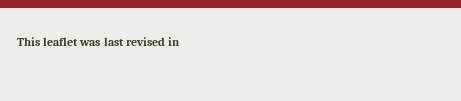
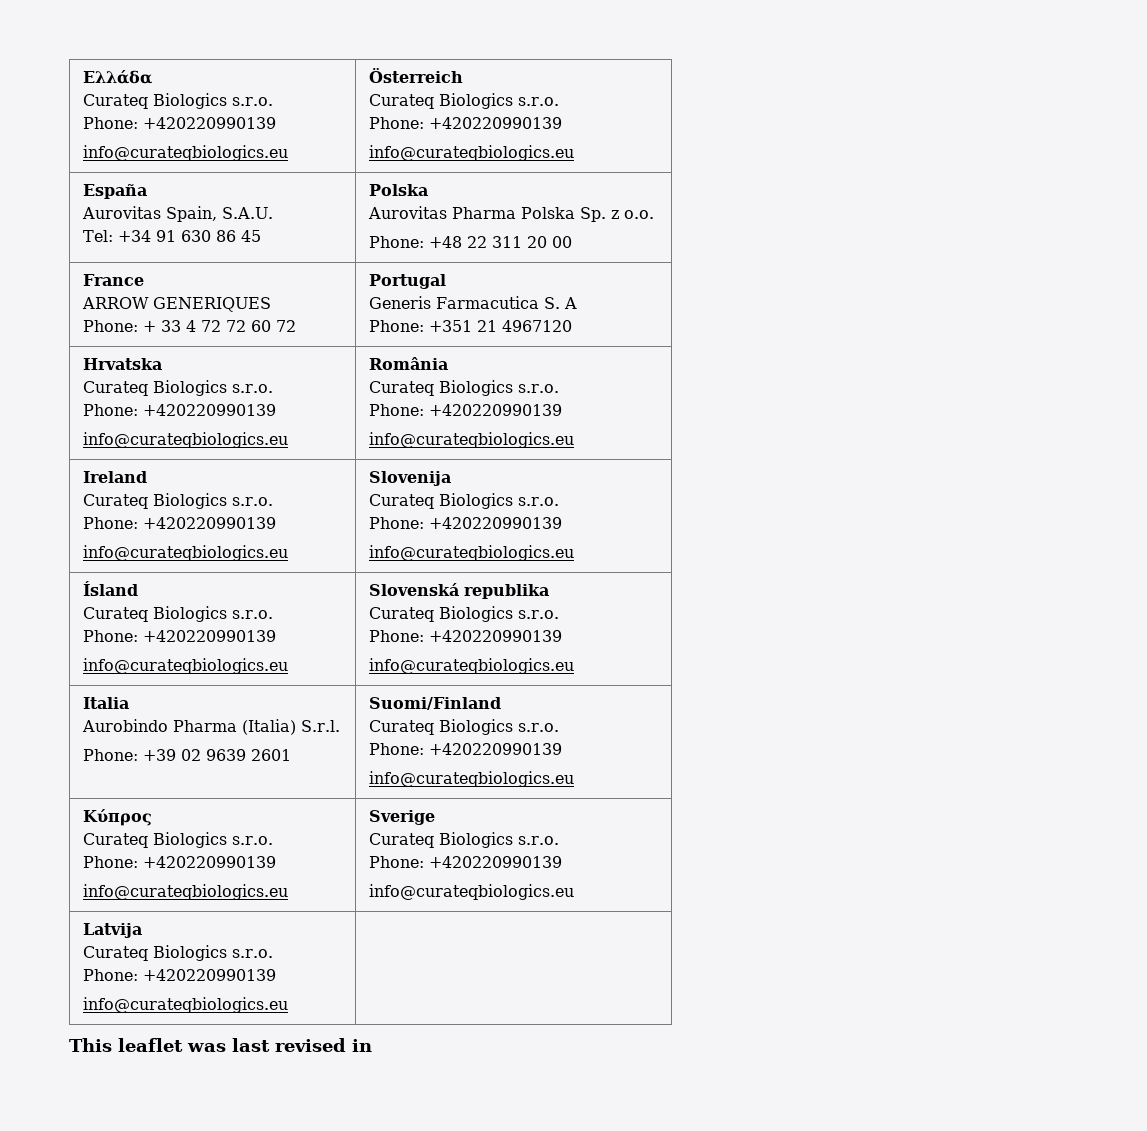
(17, 41) none -> [82,70,152,84] [82,93,273,109] [82,117,276,129] [82,145,288,161] [368,68,463,83] [368,93,559,109] [368,117,562,129] [368,145,574,161] [82,184,147,199] [81,206,273,222] [82,230,261,242] [368,184,428,196] [367,206,654,222] [368,236,572,248] [82,274,144,286] [81,297,271,312] [82,320,296,332] [368,274,446,289] [368,296,577,309] [368,320,572,332] [82,358,162,370] [82,380,273,396] [82,404,276,416] [82,432,288,448] [368,357,448,370] [368,380,559,396] [368,404,562,416] [368,432,574,448] [82,471,147,483] [82,493,273,509] [82,517,276,529] [82,545,288,561] [368,471,451,486] [368,493,559,509] [368,517,562,529] [368,545,574,561] [82,581,138,596] [82,606,273,622] [82,630,276,642] [82,658,288,674] [368,583,549,599] [368,606,559,622] [368,630,562,642] [368,658,574,674] [82,697,129,709] [81,719,340,735] [82,749,291,761] [368,697,501,710] [368,719,559,735] [368,743,562,755] [368,771,574,787] [82,809,152,826] [82,832,273,848] [82,856,276,868] [82,884,288,900] [368,810,435,825] [368,832,559,848] [368,856,562,868] [368,884,574,900] [82,923,142,938] [82,945,273,961] [82,969,276,981] [82,997,288,1013] Ελλάδα // Curateq Biologics s.r.o. // Phone: +420220990139 // info@curateqbiologics.eu | Österreich // Curateq Biologics s.r.o. // Phone: +420220990139 // info@curateqbiologics.eu // España // Aurovitas Spain, S.A.U. // Tel: +34 91 630 86 45 | Polska // Aurovitas Pharma Polska Sp. z o.o. // Phone: +48 22 311 20 00 // France // ARROW GENERIQUES // Phone: + 33 4 72 72 60 72 | Portugal // Generis Farmacutica S. A // Phone: +351 21 4967120 // Hrvatska // Curateq Biologics s.r.o. // Phone: +420220990139 // info@curateqbiologics.eu | România // Curateq Biologics s.r.o. // Phone: +420220990139 // info@curateqbiologics.eu // Ireland // Curateq Biologics s.r.o. // Phone: +420220990139 // info@curateqbiologics.eu | Slovenija // Curateq Biologics s.r.o. // Phone: +420220990139 // info@curateqbiologics.eu // Ísland // Curateq Biologics s.r.o. // Phone: +420220990139 // info@curateqbiologics.eu | Slovenská republika // Curateq Biologics s.r.o. // Phone: +420220990139 // info@curateqbiologics.eu // Italia // Aurobindo Pharma (Italia) S.r.l. // Phone: +39 02 9639 2601 | Suomi/Finland // Curateq Biologics s.r.o. // Phone: +420220990139 // info@curateqbiologics.eu // Κύπρος // Curateq Biologics s.r.o. // Phone: +420220990139 // info@curateqbiologics.eu | Sverige // Curateq Biologics s.r.o. // Phone: +420220990139 // info@curateqbiologics.eu // Latvija // Curateq Biologics s.r.o. // Phone: +420220990139 // info@curateqbiologics.eu | //

